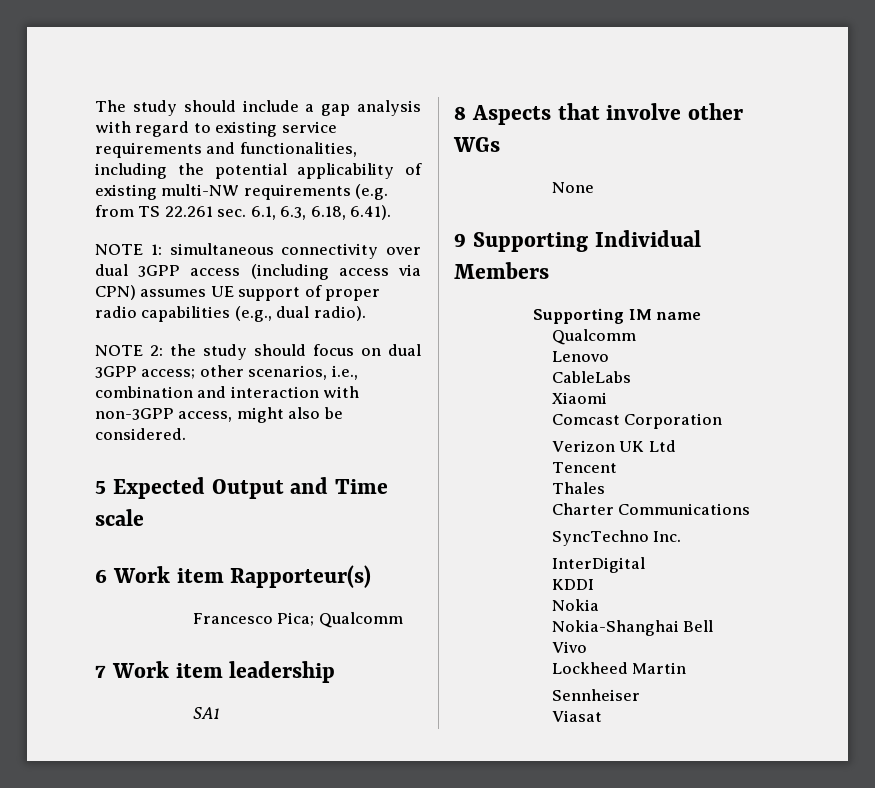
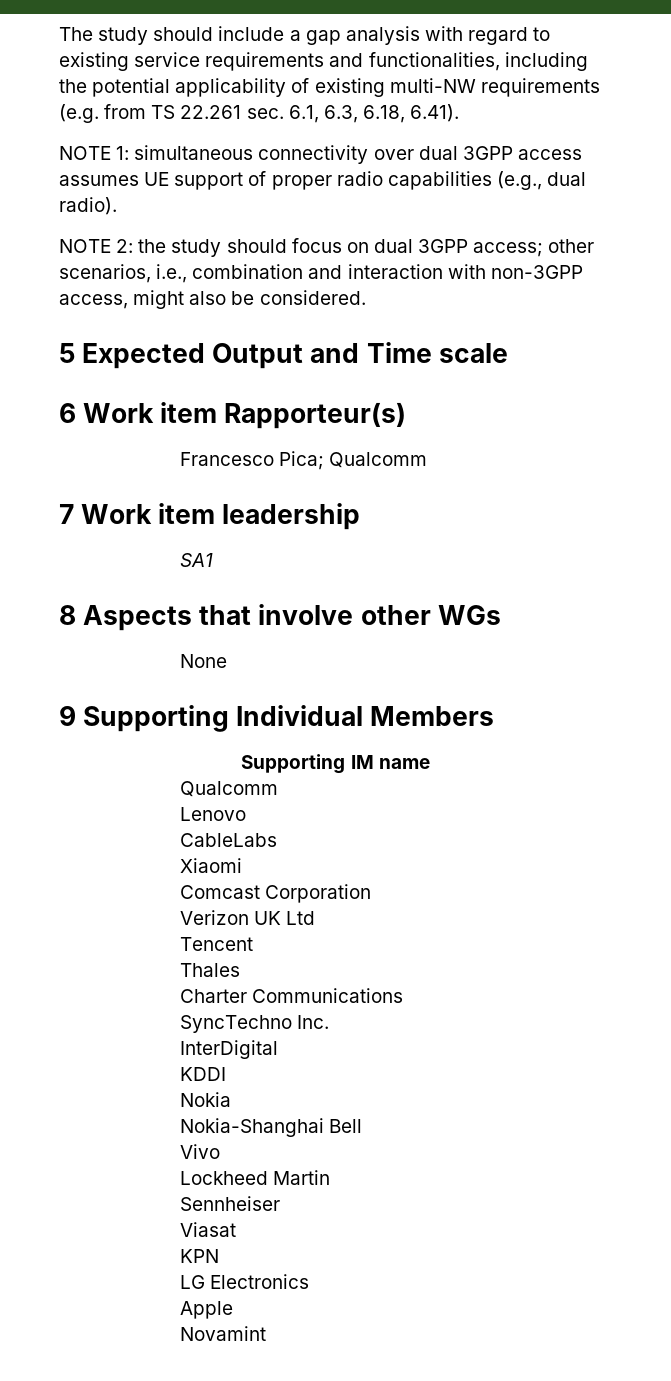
[250,264,422,280] [95,285,136,300] (including access via CPN) -> (582, 154) none
(602, 716) none -> [179,1249,219,1263] [179,1274,309,1289] [179,1301,233,1319] [179,1326,266,1341] // KPN // LG Electronics // Apple // Novamint

